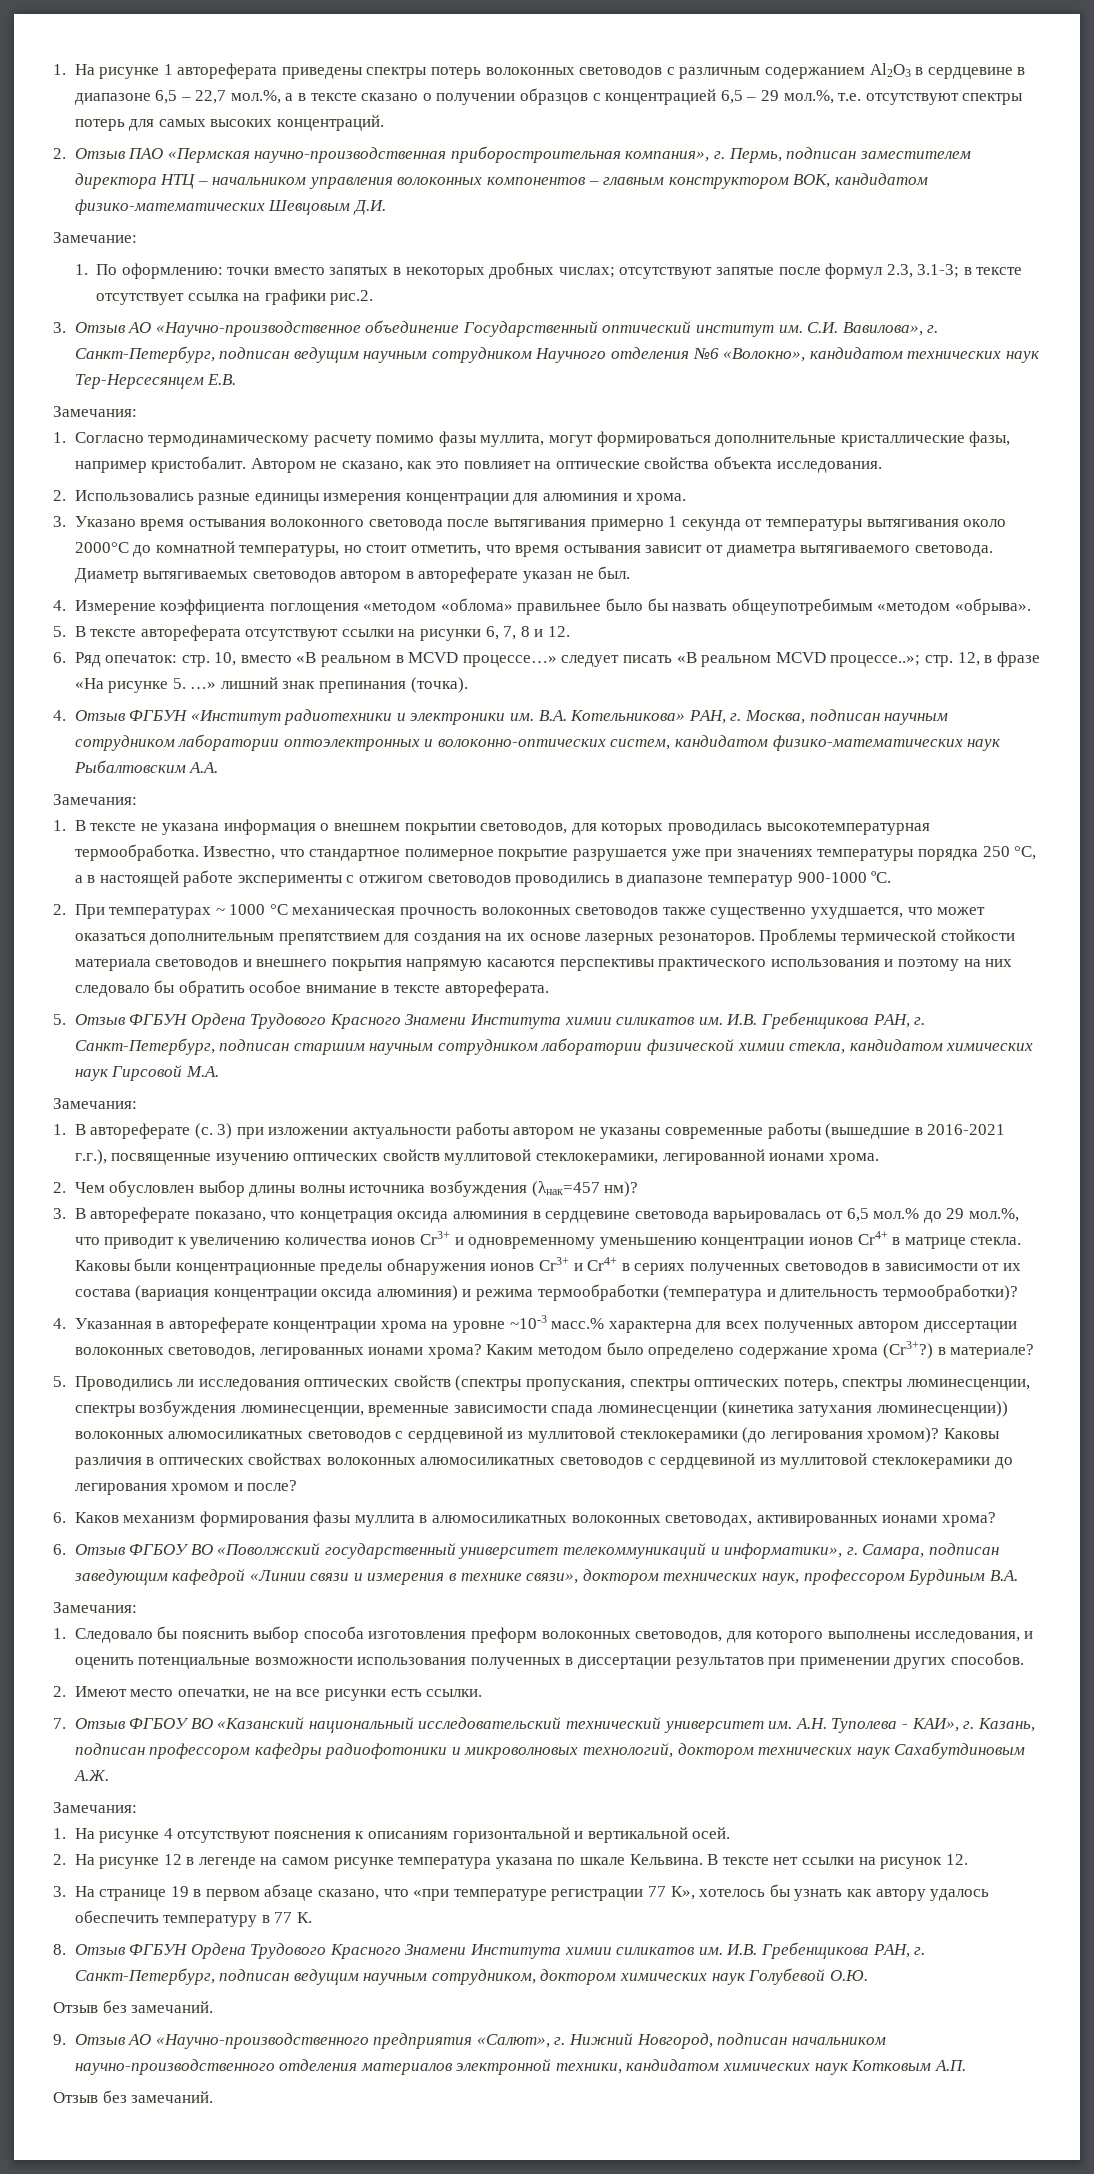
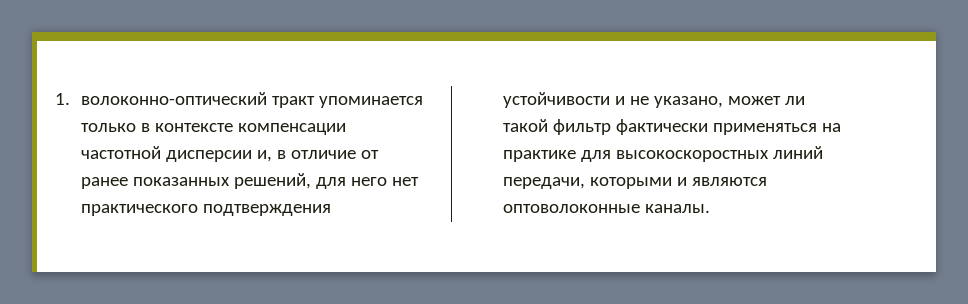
[53,63,1026,79] [74,88,1024,105] [74,115,384,131] [53,146,971,163] [74,173,928,189] [74,199,386,215] [53,232,137,243] [74,262,1023,279] [96,289,374,305] [53,320,939,337] [74,346,1040,363] [74,374,237,389] [53,406,137,417] [53,431,1011,447] [74,456,882,473] [53,490,687,505] [53,516,1007,531] [74,541,993,557] [74,566,631,583] [53,598,1031,615] [53,625,570,641] [53,651,1040,667] [74,677,468,693] [53,709,949,725] [74,734,1002,751] [73,760,219,773] [53,794,137,805] [53,819,930,835] [74,844,1037,861] [74,870,892,887] [53,904,986,919] [74,928,1015,945] [74,959,1013,971] [74,980,549,997] [53,1012,926,1029] [74,1038,1034,1055] [74,1065,219,1081] [53,1098,137,1109] [53,1122,1006,1139] [74,1149,879,1165] [53,1180,639,1197] [53,1207,1019,1223] [74,1231,1022,1249] [74,1257,1021,1275] [74,1284,1018,1301] [53,1315,1017,1333] [74,1341,1035,1359] [53,1375,1030,1391] [74,1400,1008,1417] [74,1427,1000,1443] [74,1453,1013,1469] [74,1480,298,1495] [53,1511,996,1527] [53,1543,999,1559] [73,1569,1018,1585] [53,1602,137,1613] [53,1626,1034,1643] [74,1652,1024,1669] [53,1686,483,1701] [53,1717,1035,1733] [74,1742,1026,1759] [73,1770,109,1781] [53,1802,137,1813] [53,1827,731,1843] [53,1854,968,1869] [53,1884,990,1901] [74,1910,312,1927] [53,1942,926,1959] [74,1968,868,1985] [53,2000,214,2013] [53,2033,886,2049] [74,2059,966,2075] [53,2090,214,2103] 1. На рисунке 1 автореферата приведены спектры потерь волоконных световодов с различным содержанием Al2O3 в сердцевине в диапазоне 6,5 – 22,7 мол.%, а в тексте сказано о получении образцов с концентрацией 6,5 – 29 мол.%, т.е. отсутствуют спектры потерь для самых высоких концентраций. // 2. Отзыв ПАО «Пермская научно-производственная приборостроительная компания», г. Пермь, подписан заместителем директора НТЦ – начальником управления волоконных компонентов – главным конструктором ВОК, кандидатом физико-математических Шевцовым Д.И. // Замечание: // 1. По оформлению: точки вместо запятых в некоторых дробных числах; отсутствуют запятые после формул 2.3, 3.1-3; в тексте отсутствует ссылка на графики рис.2. // 3. Отзыв АО «Научно-производственное объединение Государственный оптический институт им. С.И. Вавилова», г. Санкт-Петербург, подписан ведущим научным сотрудником Научного отделения №6 «Волокно», кандидатом технических наук Тер-Нерсесянцем Е.В. // Замечания: // 1. Согласно термодинамическому расчету помимо фазы муллита, могут формироваться дополнительные кристаллические фазы, например кристобалит. Автором не сказано, как это повлияет на оптические свойства объекта исследования. // 2. Использовались разные единицы измерения концентрации для алюминия и хрома. // 3. Указано время остывания волоконного световода после вытягивания примерно 1 секунда от температуры вытягивания около 2000°С до комнатной температуры, но стоит отметить, что время остывания зависит от диаметра вытягиваемого световода. Диаметр вытягиваемых световодов автором в автореферате указан не был. // 4. Измерение коэффициента поглощения «методом «облома» правильнее было бы назвать общеупотребимым «методом «обрыва». // 5. В тексте автореферата отсутствуют ссылки на рисунки 6, 7, 8 и 12. // 6. Ряд опечаток: стр. 10, вместо «В реальном в MCVD процессе…» следует писать «В реальном MCVD процессе..»; стр. 12, в фразе «На рисунке 5. …» лишний знак препинания (точка). // 4. Отзыв ФГБУН «Институт радиотехники и электроники им. В.А. Котельникова» РАН, г. Москва, подписан научным сотрудником лаборатории оптоэлектронных и волоконно-оптических систем, кандидатом физико-математических наук Рыбалтовским А.А. // Замечания: // 1. В тексте не указана информация о внешнем покрытии световодов, для которых проводилась высокотемпературная термообработка. Известно, что стандартное полимерное покрытие разрушается уже при значениях температуры порядка 250 °C, а в настоящей работе эксперименты с отжигом световодов проводились в диапазоне температур 900-1000 ºC. // 2. При температурах ~ 1000 °C механическая прочность волоконных световодов также существенно ухудшается, что может оказаться дополнительным препятствием для создания на их основе лазерных резонаторов. Проблемы термической стойкости материала световодов и внешнего покрытия напрямую касаются перспективы практического использования и поэтому на них следовало бы обратить особое внимание в тексте автореферата. // 5. Отзыв ФГБУН Ордена Трудового Красного Знамени Института химии силикатов им. И.В. Гребенщикова РАН, г. Санкт-Петербург, подписан старшим научным сотрудником лаборатории физической химии стекла, кандидатом химических наук Гирсовой М.А. // Замечания: // 1. В автореферате (с. 3) при изложении актуальности работы автором не указаны современные работы (вышедшие в 2016-2021 г.г.), посвященные изучению оптических свойств муллитовой стеклокерамики, легированной ионами хрома. // 2. Чем обусловлен выбор длины волны источника возбуждения (λнак=457 нм)? // 3. В автореферате показано, что концетрация оксида алюминия в сердцевине световода варьировалась от 6,5 мол.% до 29 мол.%, что приводит к увеличению количества ионов Cr3+ и одновременному уменьшению концентрации ионов Cr4+ в матрице стекла. Каковы были концентрационные пределы обнаружения ионов Cr3+ и Cr4+ в сериях полученных световодов в зависимости от их состава (вариация концентрации оксида алюминия) и режима термообработки (температура и длительность термообработки)? // 4. Указанная в автореферате концентрации хрома на уровне ~10-3 масс.% характерна для всех полученных автором диссертации волоконных световодов, легированных ионами хрома? Каким методом было определено содержание хрома (Cr3+?) в материале? // 5. Проводились ли исследования оптических свойств (спектры пропускания, спектры оптических потерь, спектры люминесценции, спектры возбуждения люминесценции, временные зависимости спада люминесценции (кинетика затухания люминесценции)) волоконных алюмосиликатных световодов с сердцевиной из муллитовой стеклокерамики (до легирования хромом)? Каковы различия в оптических свойствах волоконных алюмосиликатных световодов с сердцевиной из муллитовой стеклокерамики до легирования хромом и после? // 6. Каков механизм формирования фазы муллита в алюмосиликатных волоконных световодах, активированных ионами хрома? // 6. Отзыв ФГБОУ ВО «Поволжский государственный университет телекоммуникаций и информатики», г. Самара, подписан заведующим кафедрой «Линии связи и измерения в технике связи», доктором технических наук, профессором Бурдиным В.А. // Замечания: // 1. Следовало бы пояснить выбор способа изготовления преформ волоконных световодов, для которого выполнены исследования, и оценить потенциальные возможности использования полученных в диссертации результатов при применении других способов. // 2. Имеют место опечатки, не на все рисунки есть ссылки. // 7. Отзыв ФГБОУ ВО «Казанский национальный исследовательский технический университет им. А.Н. Туполева - КАИ», г. Казань, подписан профессором кафедры радиофотоники и микроволновых технологий, доктором технических наук Сахабутдиновым А.Ж. // Замечания: // 1. На рисунке 4 отсутствуют пояснения к описаниям горизонтальной и вертикальной осей. // 2. На рисунке 12 в легенде на самом рисунке температура указана по шкале Кельвина. В тексте нет ссылки на рисунок 12. // 3. На странице 19 в первом абзаце сказано, что «при температуре регистрации 77 К», хотелось бы узнать как автору удалось обеспечить температуру в 77 К. // 8. Отзыв ФГБУН Ордена Трудового Красного Знамени Института химии силикатов им. И.В. Гребенщикова РАН, г. Санкт-Петербург, подписан ведущим научным сотрудником, доктором химических наук Голубевой О.Ю. // Отзыв без замечаний. // 9. Отзыв АО «Научно-производственного предприятия «Салют», г. Нижний Новгород, подписан начальником научно-производственного отделения материалов электронной техники, кандидатом химических наук Котковым А.П. // Отзыв без замечаний. -> [55,92,424,108] [81,123,347,135] [81,146,380,162] [81,173,420,189] [81,204,332,216] [503,92,806,108] [503,119,842,135] [503,146,824,162] [503,177,768,189] [503,204,711,213] 1. волоконно-оптический тракт упоминается только в контексте компенсации частотной дисперсии и, в отличие от ранее показанных решений, для него нет практического подтверждения устойчивости и не указано, может ли такой фильтр фактически применяться на практике для высокоскоростных линий передачи, которыми и являются оптоволоконные каналы.

